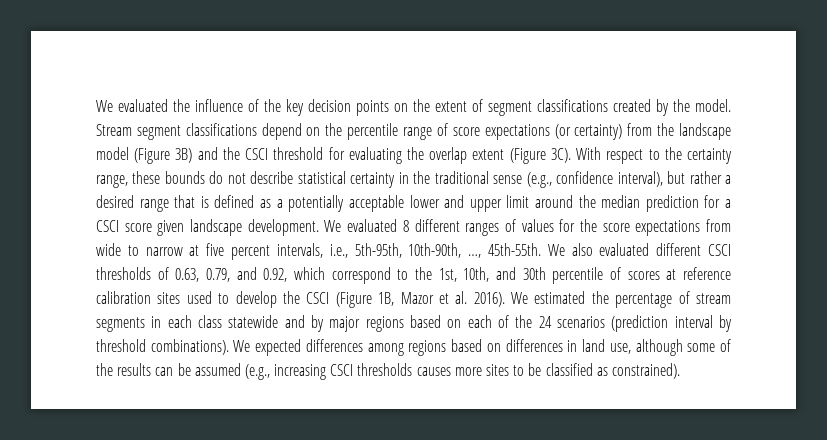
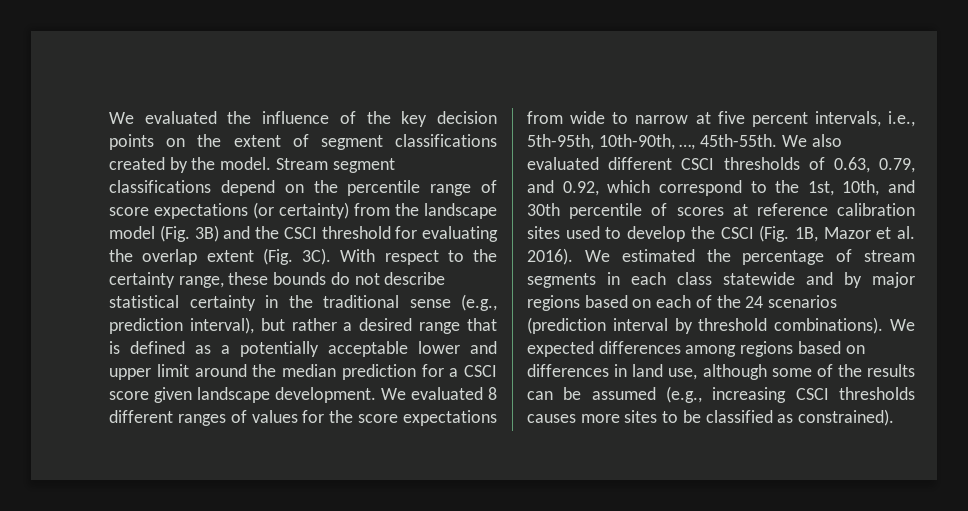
[134,148,171,164] (Figure -> [159,225,190,242] (Fig.
[509,148,546,164] (Figure -> [262,248,293,265] (Fig.
[556,171,614,184] confidence -> [109,318,183,334] prediction
[335,292,372,308] (Figure -> [759,225,790,242] (Fig.

